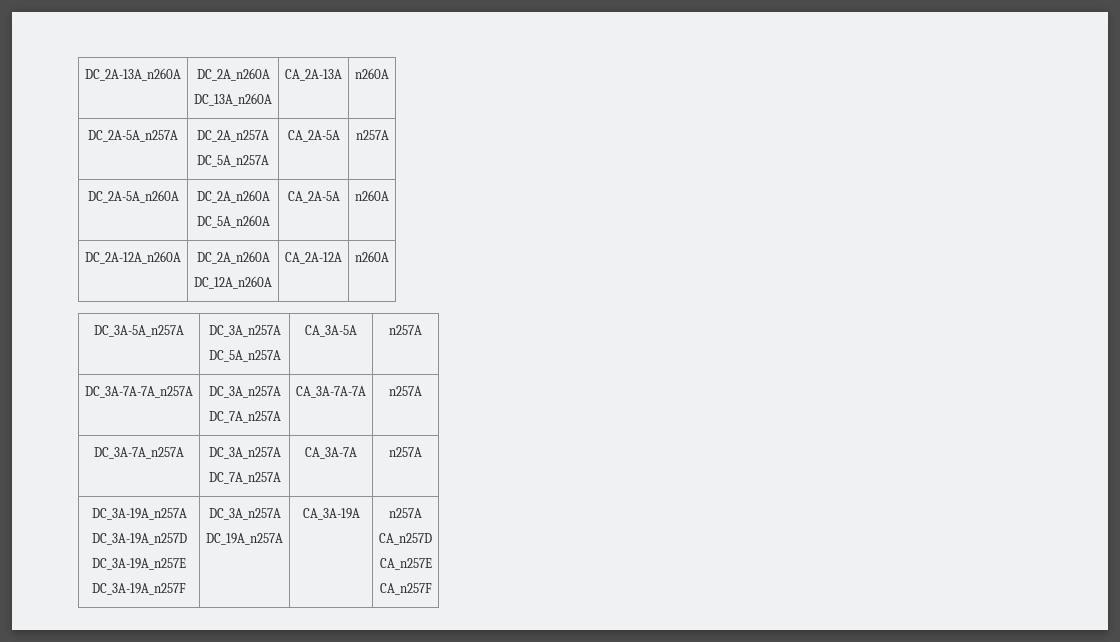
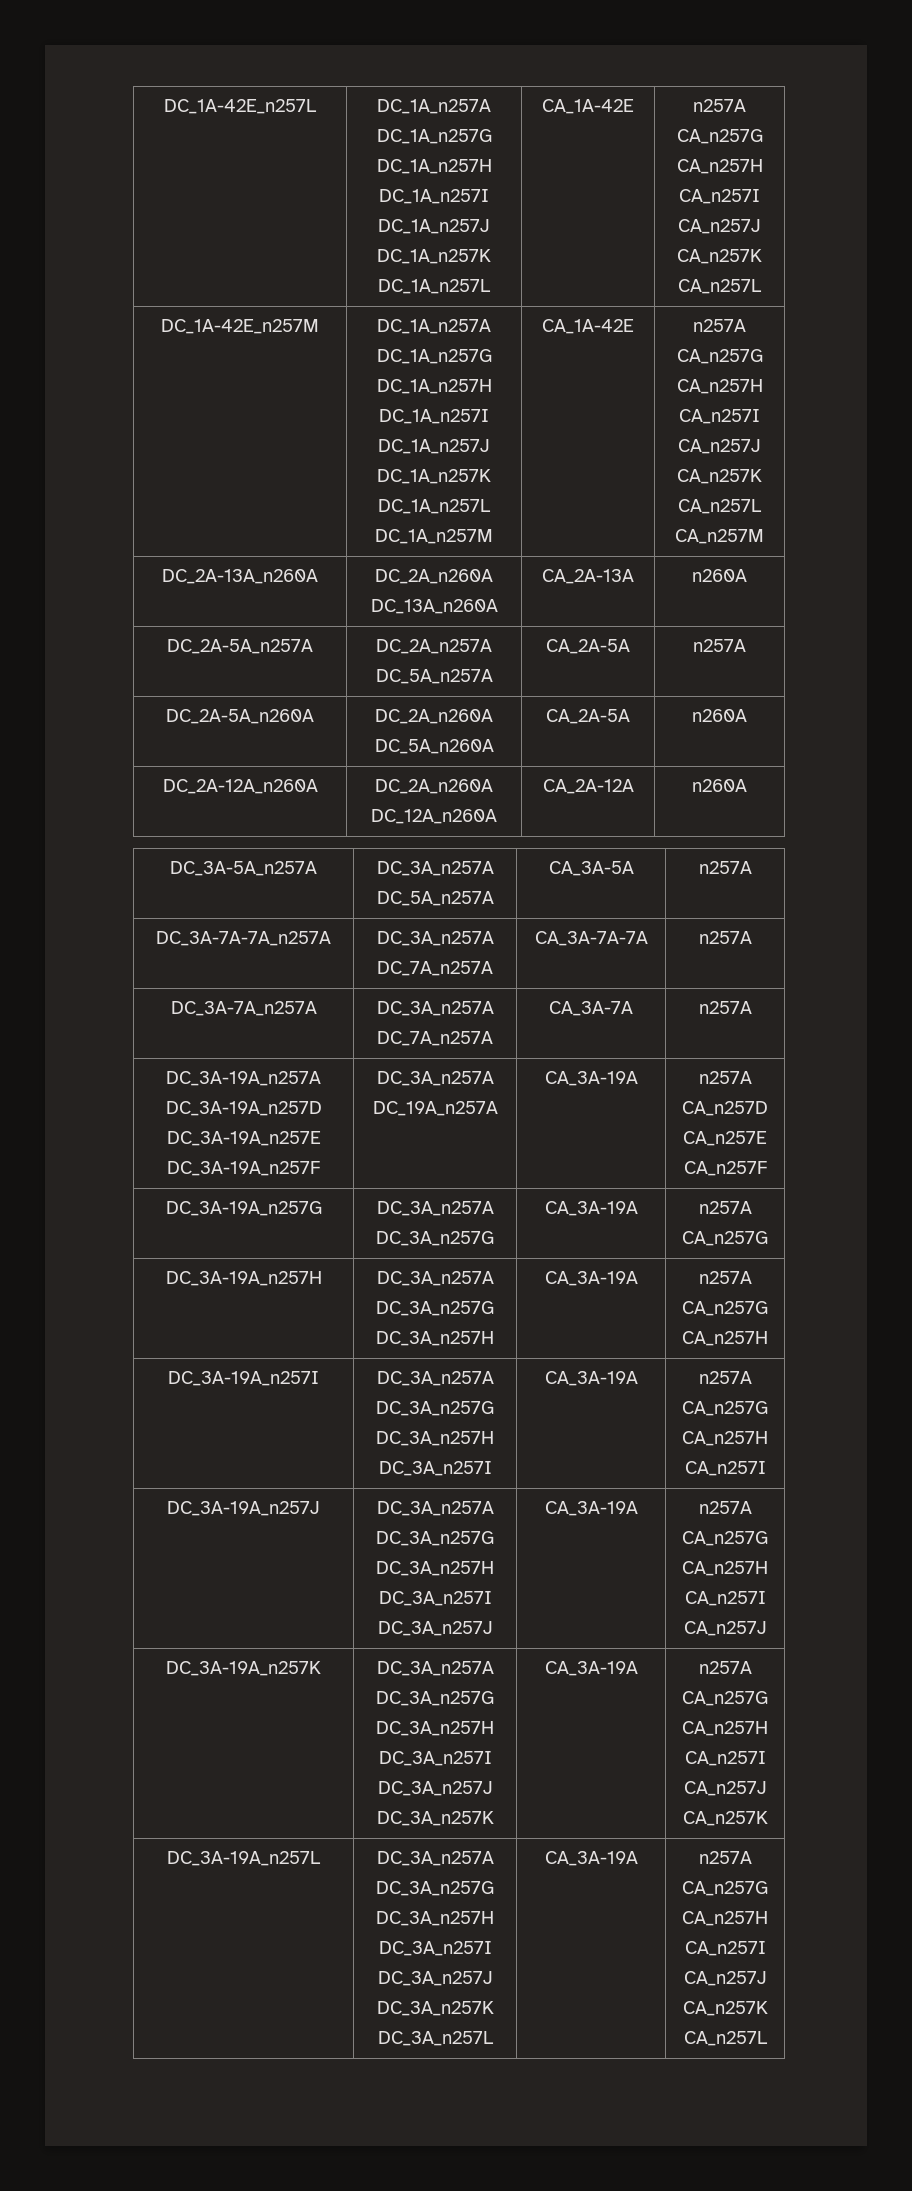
(85, 74) none -> [164,99,317,114] [377,99,491,114] [376,129,492,144] [376,159,492,174] [379,189,489,204] [378,219,490,234] [377,249,491,264] [378,279,491,294] [542,99,634,114] [693,99,746,112] [676,129,763,144] [676,159,763,174] [679,189,760,204] [678,219,761,234] [677,249,762,264] [678,279,762,294] [161,319,319,334] [377,319,491,334] [376,349,492,364] [376,379,492,394] [379,409,489,424] [378,439,490,454] [377,469,491,484] [378,499,491,514] [375,529,493,544] [542,319,634,334] [693,319,746,332] [676,349,763,364] [676,379,763,394] [679,409,760,424] [678,439,761,454] [677,469,762,484] [678,499,762,514] [675,529,764,544] DC_1A-42E_n257L | DC_1A_n257A // DC_1A_n257G // DC_1A_n257H // DC_1A_n257I // DC_1A_n257J // DC_1A_n257K // DC_1A_n257L | CA_1A-42E | n257A // CA_n257G // CA_n257H // CA_n257I // CA_n257J // CA_n257K // CA_n257L // DC_1A-42E_n257M | DC_1A_n257A // DC_1A_n257G // DC_1A_n257H // DC_1A_n257I // DC_1A_n257J // DC_1A_n257K // DC_1A_n257L // DC_1A_n257M | CA_1A-42E | n257A // CA_n257G // CA_n257H // CA_n257I // CA_n257J // CA_n257K // CA_n257L // CA_n257M //
(432, 589) none -> [165,1201,322,1216] [376,1201,494,1216] [376,1231,494,1246] [544,1201,638,1216] [698,1201,752,1214] [682,1231,768,1246] [165,1271,322,1286] [376,1271,494,1286] [376,1301,494,1316] [376,1331,494,1346] [544,1271,638,1286] [698,1271,752,1284] [682,1301,768,1316] [682,1331,768,1346] [168,1371,319,1386] [376,1371,494,1386] [376,1401,494,1416] [376,1431,494,1446] [378,1461,492,1476] [544,1371,638,1386] [698,1371,752,1384] [682,1401,768,1416] [682,1431,768,1446] [684,1461,766,1476] [167,1501,320,1516] [376,1501,494,1516] [376,1531,494,1546] [376,1561,494,1576] [378,1591,492,1606] [377,1621,493,1636] [544,1501,638,1516] [698,1501,752,1514] [682,1531,768,1546] [682,1561,768,1576] [684,1591,766,1606] [683,1621,767,1636] [166,1661,321,1676] [376,1661,494,1676] [376,1691,494,1706] [376,1721,494,1736] [378,1751,492,1766] [377,1781,493,1796] [376,1811,494,1826] [544,1661,638,1676] [698,1661,752,1674] [682,1691,768,1706] [682,1721,768,1736] [684,1751,766,1766] [683,1781,767,1796] [682,1811,768,1826] [167,1851,321,1866] [376,1851,494,1866] [376,1881,494,1896] [376,1911,494,1926] [378,1941,492,1956] [377,1971,493,1986] [376,2001,494,2016] [377,2031,494,2046] [544,1851,638,1866] [698,1851,752,1864] [682,1881,768,1896] [682,1911,768,1926] [684,1941,766,1956] [683,1971,767,1986] [682,2001,768,2016] [683,2031,768,2046] // DC_3A-19A_n257G | DC_3A_n257A // DC_3A_n257G | CA_3A-19A | n257A // CA_n257G // DC_3A-19A_n257H | DC_3A_n257A // DC_3A_n257G // DC_3A_n257H | CA_3A-19A | n257A // CA_n257G // CA_n257H // DC_3A-19A_n257I | DC_3A_n257A // DC_3A_n257G // DC_3A_n257H // DC_3A_n257I | CA_3A-19A | n257A // CA_n257G // CA_n257H // CA_n257I // DC_3A-19A_n257J | DC_3A_n257A // DC_3A_n257G // DC_3A_n257H // DC_3A_n257I // DC_3A_n257J | CA_3A-19A | n257A // CA_n257G // CA_n257H // CA_n257I // CA_n257J // DC_3A-19A_n257K | DC_3A_n257A // DC_3A_n257G // DC_3A_n257H // DC_3A_n257I // DC_3A_n257J // DC_3A_n257K | CA_3A-19A | n257A // CA_n257G // CA_n257H // CA_n257I // CA_n257J // CA_n257K // DC_3A-19A_n257L | DC_3A_n257A // DC_3A_n257G // DC_3A_n257H // DC_3A_n257I // DC_3A_n257J // DC_3A_n257K // DC_3A_n257L | CA_3A-19A | n257A // CA_n257G // CA_n257H // CA_n257I // CA_n257J // CA_n257K // CA_n257L

